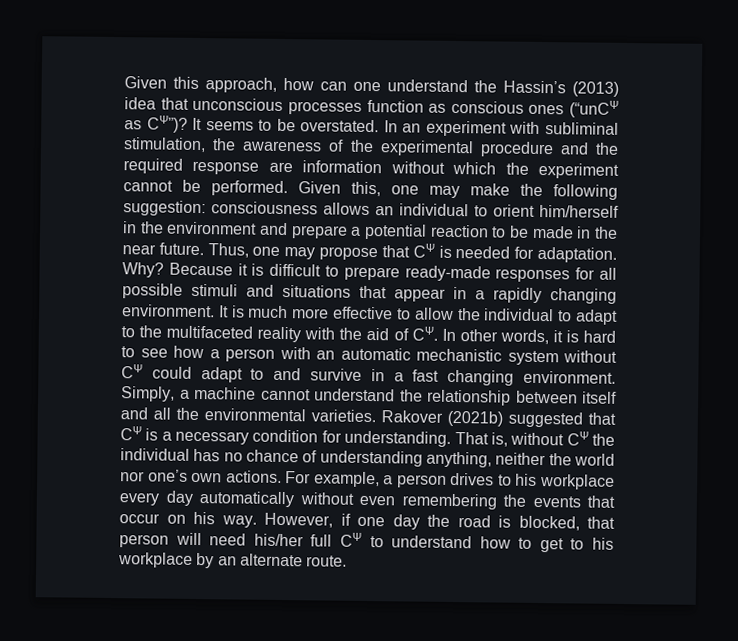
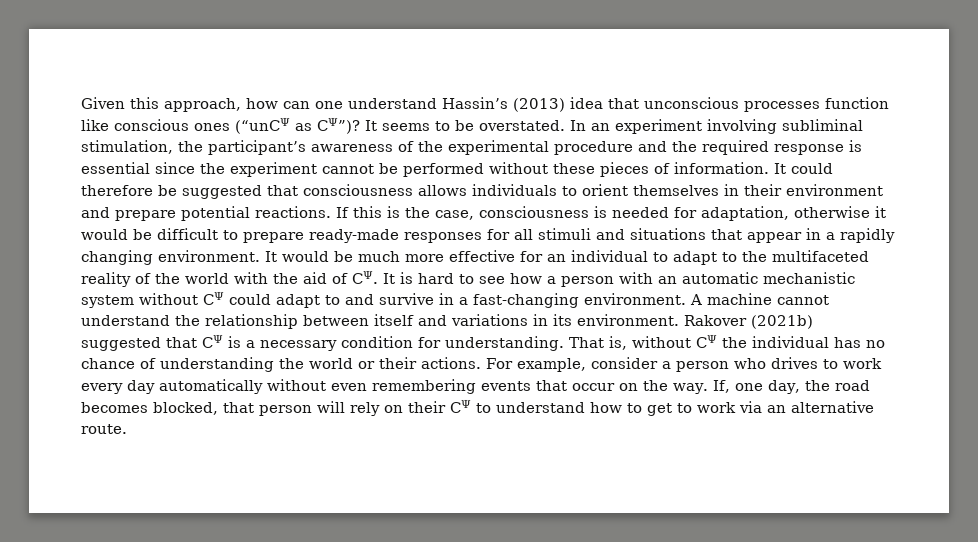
[474,80,497,93] the -> (437, 103) none
[428,103,447,113] as -> [81,119,109,131] like
[509,121,541,134] with -> [707,119,777,134] involving
(237, 144) none -> [208,140,306,155] participant’s
[268,160,619,179] [123,179,618,200] [123,200,619,218] [123,221,619,240] [122,242,617,263] [122,262,265,278] are information without which the experiment cannot be performed. Given this, one may make the following suggestion: consciousness allows an individual to orient him/herself in the environment and prepare a potential reaction to be made in the near future. Thus, one may propose that CΨ is needed for adaptation. Why? Because it is -> [849,140,862,152] [81,162,833,177] [81,184,883,199] [81,206,886,221] [81,229,152,240] is essential since the experiment cannot be performed without these pieces of information. It could therefore be suggested that consciousness allows individuals to orient themselves in their environment and prepare potential reactions. If this is the case, consciousness is needed for adaptation, otherwise it would be
[122,283,183,299] possible -> (533, 234) none
[231,305,245,318] is -> [282,251,353,262] would be
[396,307,481,321] to allow the -> [520,251,566,262] for an
(302, 334) none -> [135,273,229,284] of the world
[441,328,563,345] In other words, it -> [383,273,395,284] It
[412,369,617,386] [121,386,190,402] fast changing environment. Simply, a -> [473,293,702,308] fast-changing environment. A
[153,407,376,423] all the environmental varieties. -> [451,314,679,326] variations in its environment.
[426,451,615,468] [120,469,223,483] anything, neither the world nor one’s own -> [279,357,417,369] the world or their
[383,474,447,488] a person -> [591,357,766,372] consider a person who
[515,473,616,490] his workplace -> [843,358,882,369] work
[503,494,526,507] the -> (476, 386) none
[193,511,420,530] his way. However, if one day -> [643,380,800,394] the way. If, one day,
[498,515,511,528] is -> [81,402,148,413] becomes
[209,533,333,547] need his/her full -> [350,401,446,416] rely on their
[592,537,614,550] [118,552,303,569] his workplace by an alternate -> [697,401,874,413] work via an alternative

